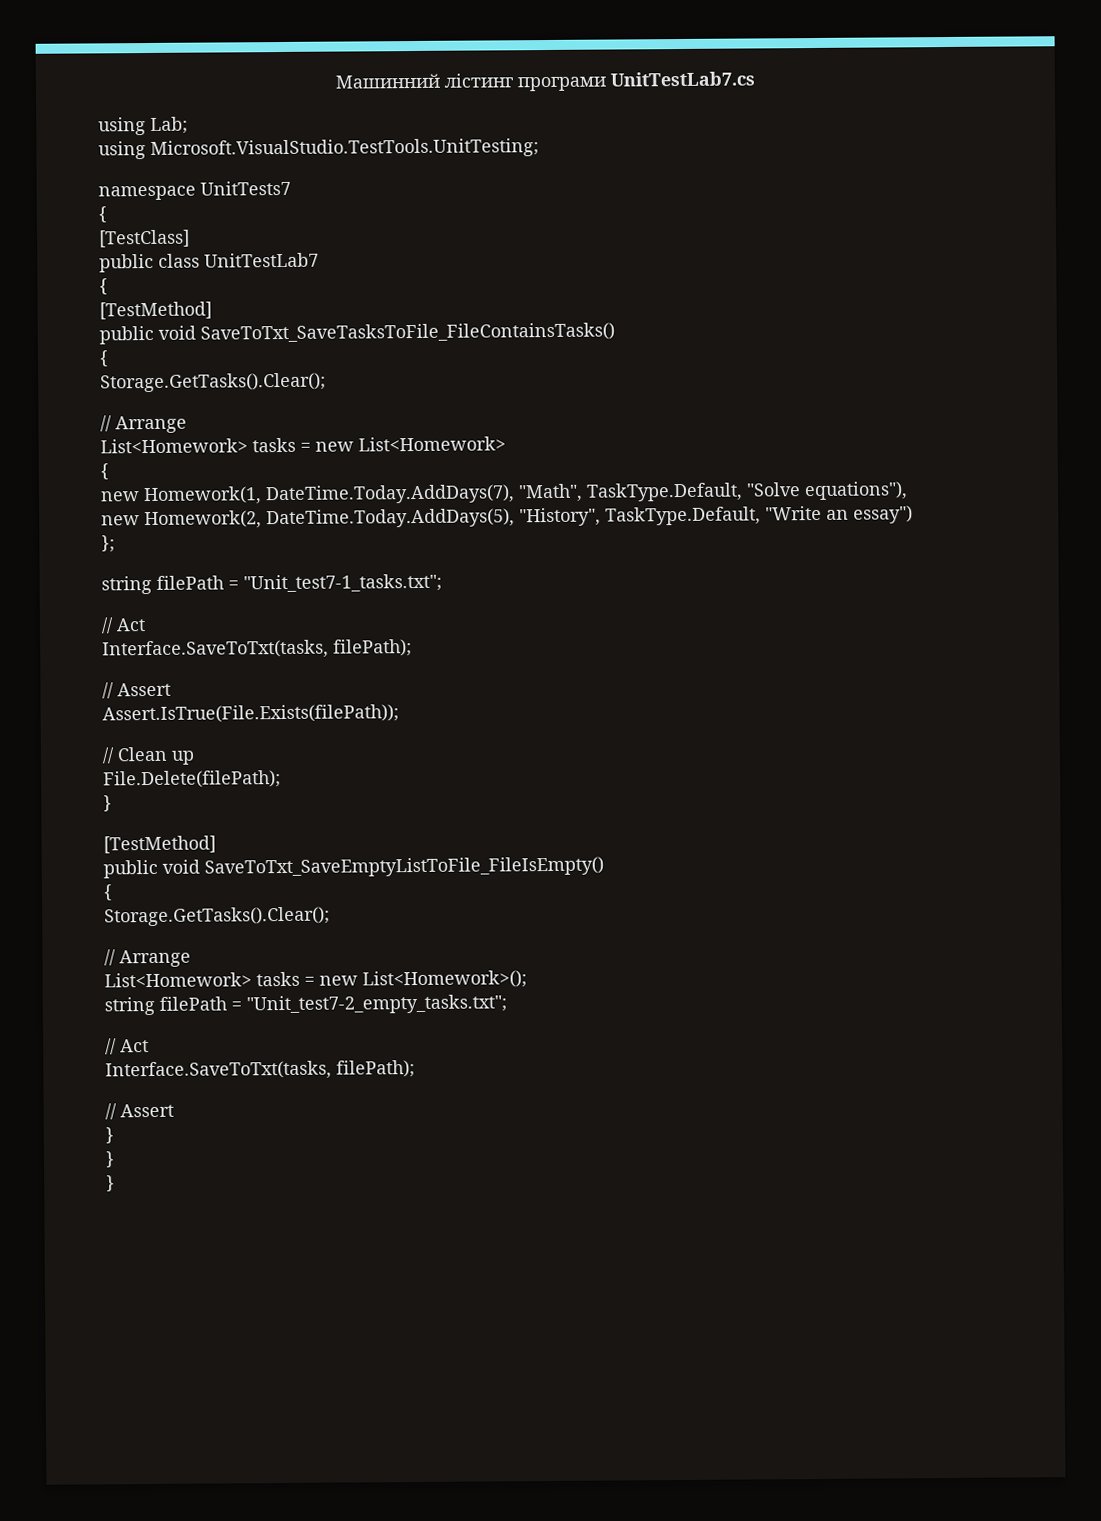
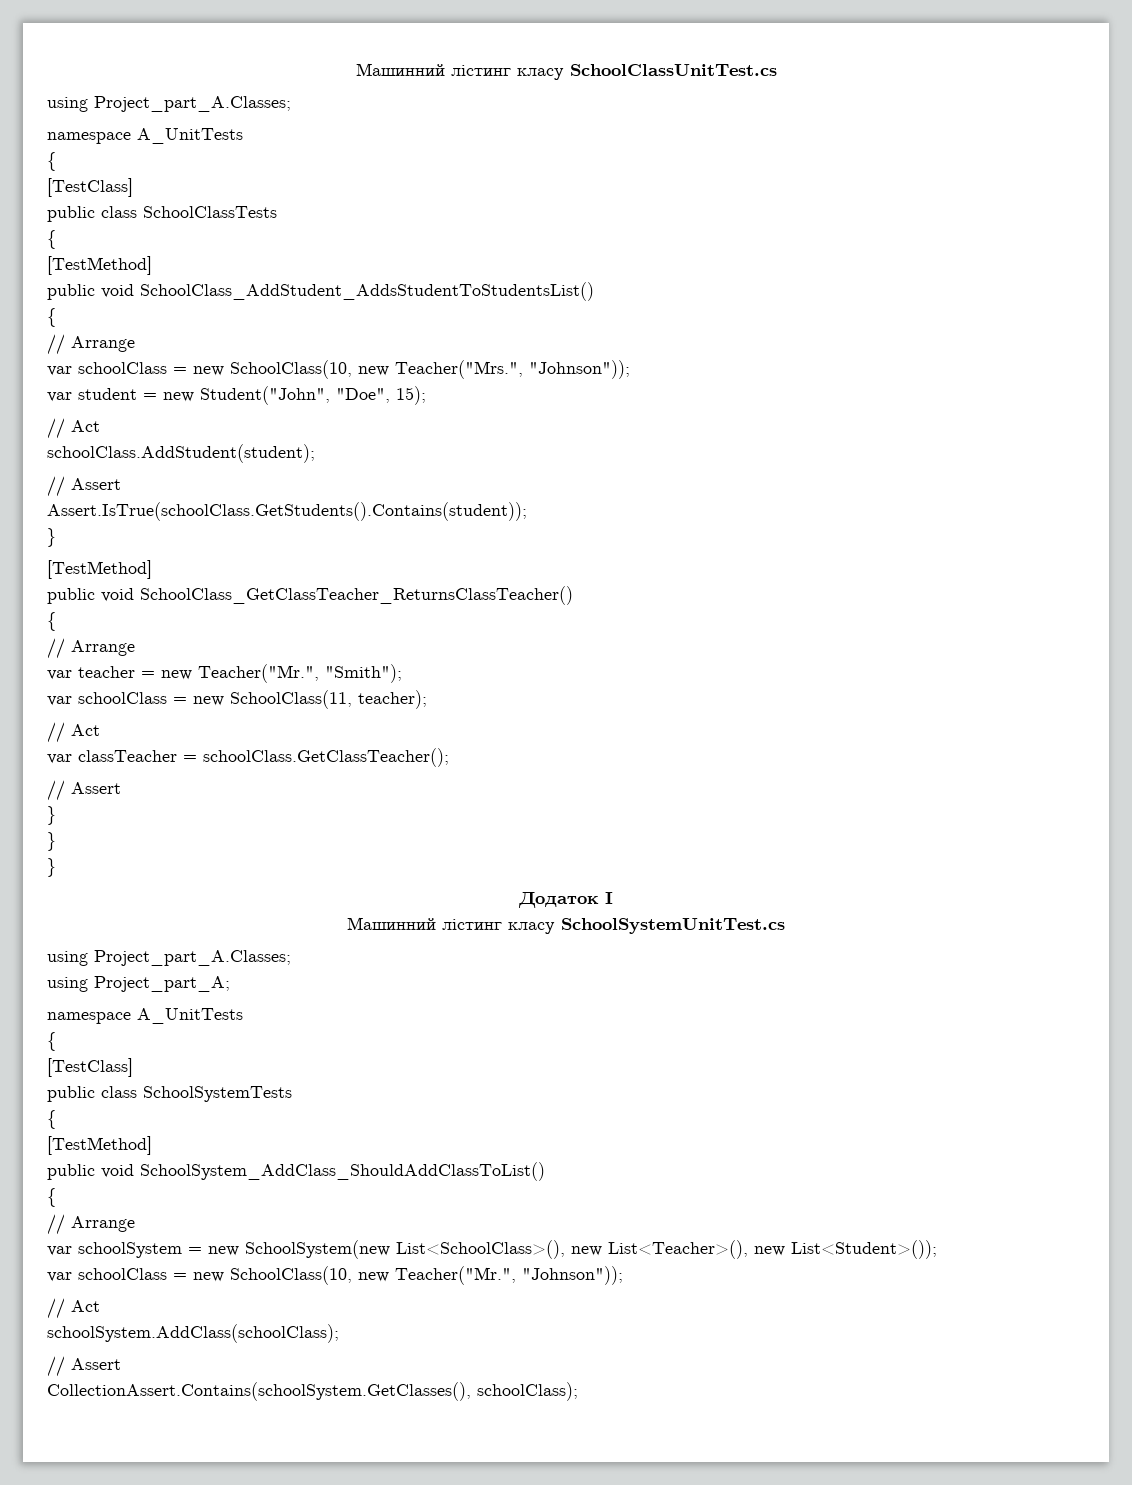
[335,71,755,92] [98,116,188,136] [98,138,539,160] [98,180,291,201] [98,206,107,223] [99,229,190,248] [99,252,319,273] [99,278,108,295] [99,301,212,320] [99,322,615,345] [99,350,109,367] [100,372,326,393] [100,415,187,434] [100,436,506,454] [100,463,109,480] [100,481,908,506] [101,505,913,530] [101,535,115,553] [101,573,442,595] [101,617,146,634] [102,639,412,660] [102,682,171,699] [102,704,399,724] [102,746,195,765] [103,770,281,789] Машинний лістинг програми UnitTestLab7.cs // using Lab; // using Microsoft.VisualStudio.TestTools.UnitTesting; // namespace UnitTests7 // { // [TestClass] // public class UnitTestLab7 // { // [TestMethod] // public void SaveToTxt_SaveTasksToFile_FileContainsTasks() // { // Storage.GetTasks().Clear(); // // Arrange // List<Homework> tasks = new List<Homework> // { // new Homework(1, DateTime.Today.AddDays(7), "Math", TaskType.Default, "Solve equations"), // new Homework(2, DateTime.Today.AddDays(5), "History", TaskType.Default, "Write an essay") // }; // string filePath = "Unit_test7-1_tasks.txt"; // // Act // Interface.SaveToTxt(tasks, filePath); // // Assert // Assert.IsTrue(File.Exists(filePath)); // // Clean up // File.Delete(filePath); -> [355,63,777,80] [47,96,291,112] [47,128,243,144] [47,152,56,171] [47,178,133,197] [47,206,277,222] [47,230,56,249] [47,256,152,275] [47,282,594,301] [47,308,56,327] [47,334,135,355] [47,360,630,379] [47,386,426,405] [47,418,100,439] [47,444,315,463] [47,476,121,497] [47,502,527,521] Машинний лістинг класу SchoolClassUnitTest.cs // using Project_part_A.Classes; // namespace A_UnitTests // { // [TestClass] // public class SchoolClassTests // { // [TestMethod] // public void SchoolClass_AddStudent_AddsStudentToStudentsList() // { // // Arrange // var schoolClass = new SchoolClass(10, new Teacher("Mrs.", "Johnson")); // var student = new Student("John", "Doe", 15); // // Act // schoolClass.AddStudent(student); // // Assert // Assert.IsTrue(schoolClass.GetStudents().Contains(student));
[204,856,604,878] [103,884,113,901] [104,906,330,927] [104,949,191,968] [104,970,527,989] [104,994,507,1016] [105,1038,149,1055] [105,1060,415,1081] SaveToTxt_SaveEmptyListToFile_FileIsEmpty() // { // Storage.GetTasks().Clear(); // // Arrange // List<Homework> tasks = new List<Homework>(); // string filePath = "Unit_test7-2_empty_tasks.txt"; // // Act // Interface.SaveToTxt(tasks, filePath); -> [140,586,573,605] [47,612,56,631] [47,638,135,659] [47,664,402,683] [47,690,427,709] [47,722,100,743] [47,748,449,767] SchoolClass_GetClassTeacher_ReturnsClassTeacher() // { // // Arrange // var teacher = new Teacher("Mr.", "Smith"); // var schoolClass = new SchoolClass(11, teacher); // // Act // var classTeacher = schoolClass.GetClassTeacher();
(115, 1183) none -> [518,892,613,908] [347,917,785,934] [47,950,291,966] [47,976,230,992] [47,1008,243,1024] [47,1032,56,1051] [47,1058,133,1077] [47,1086,292,1102] [47,1110,56,1129] [47,1136,152,1155] [47,1162,545,1181] [47,1188,56,1207] [47,1214,135,1235] [47,1240,937,1259] [47,1266,623,1285] [47,1298,100,1319] [47,1324,339,1343] [47,1356,121,1377] [47,1382,578,1401] // Додаток І // Машинний лістинг класу SchoolSystemUnitTest.cs // using Project_part_A.Classes; // using Project_part_A; // namespace A_UnitTests // { // [TestClass] // public class SchoolSystemTests // { // [TestMethod] // public void SchoolSystem_AddClass_ShouldAddClassToList() // { // // Arrange // var schoolSystem = new SchoolSystem(new List<SchoolClass>(), new List<Teacher>(), new List<Student>()); // var schoolClass = new SchoolClass(10, new Teacher("Mr.", "Johnson")); // // Act // schoolSystem.AddClass(schoolClass); // // Assert // CollectionAssert.Contains(schoolSystem.GetClasses(), schoolClass);

